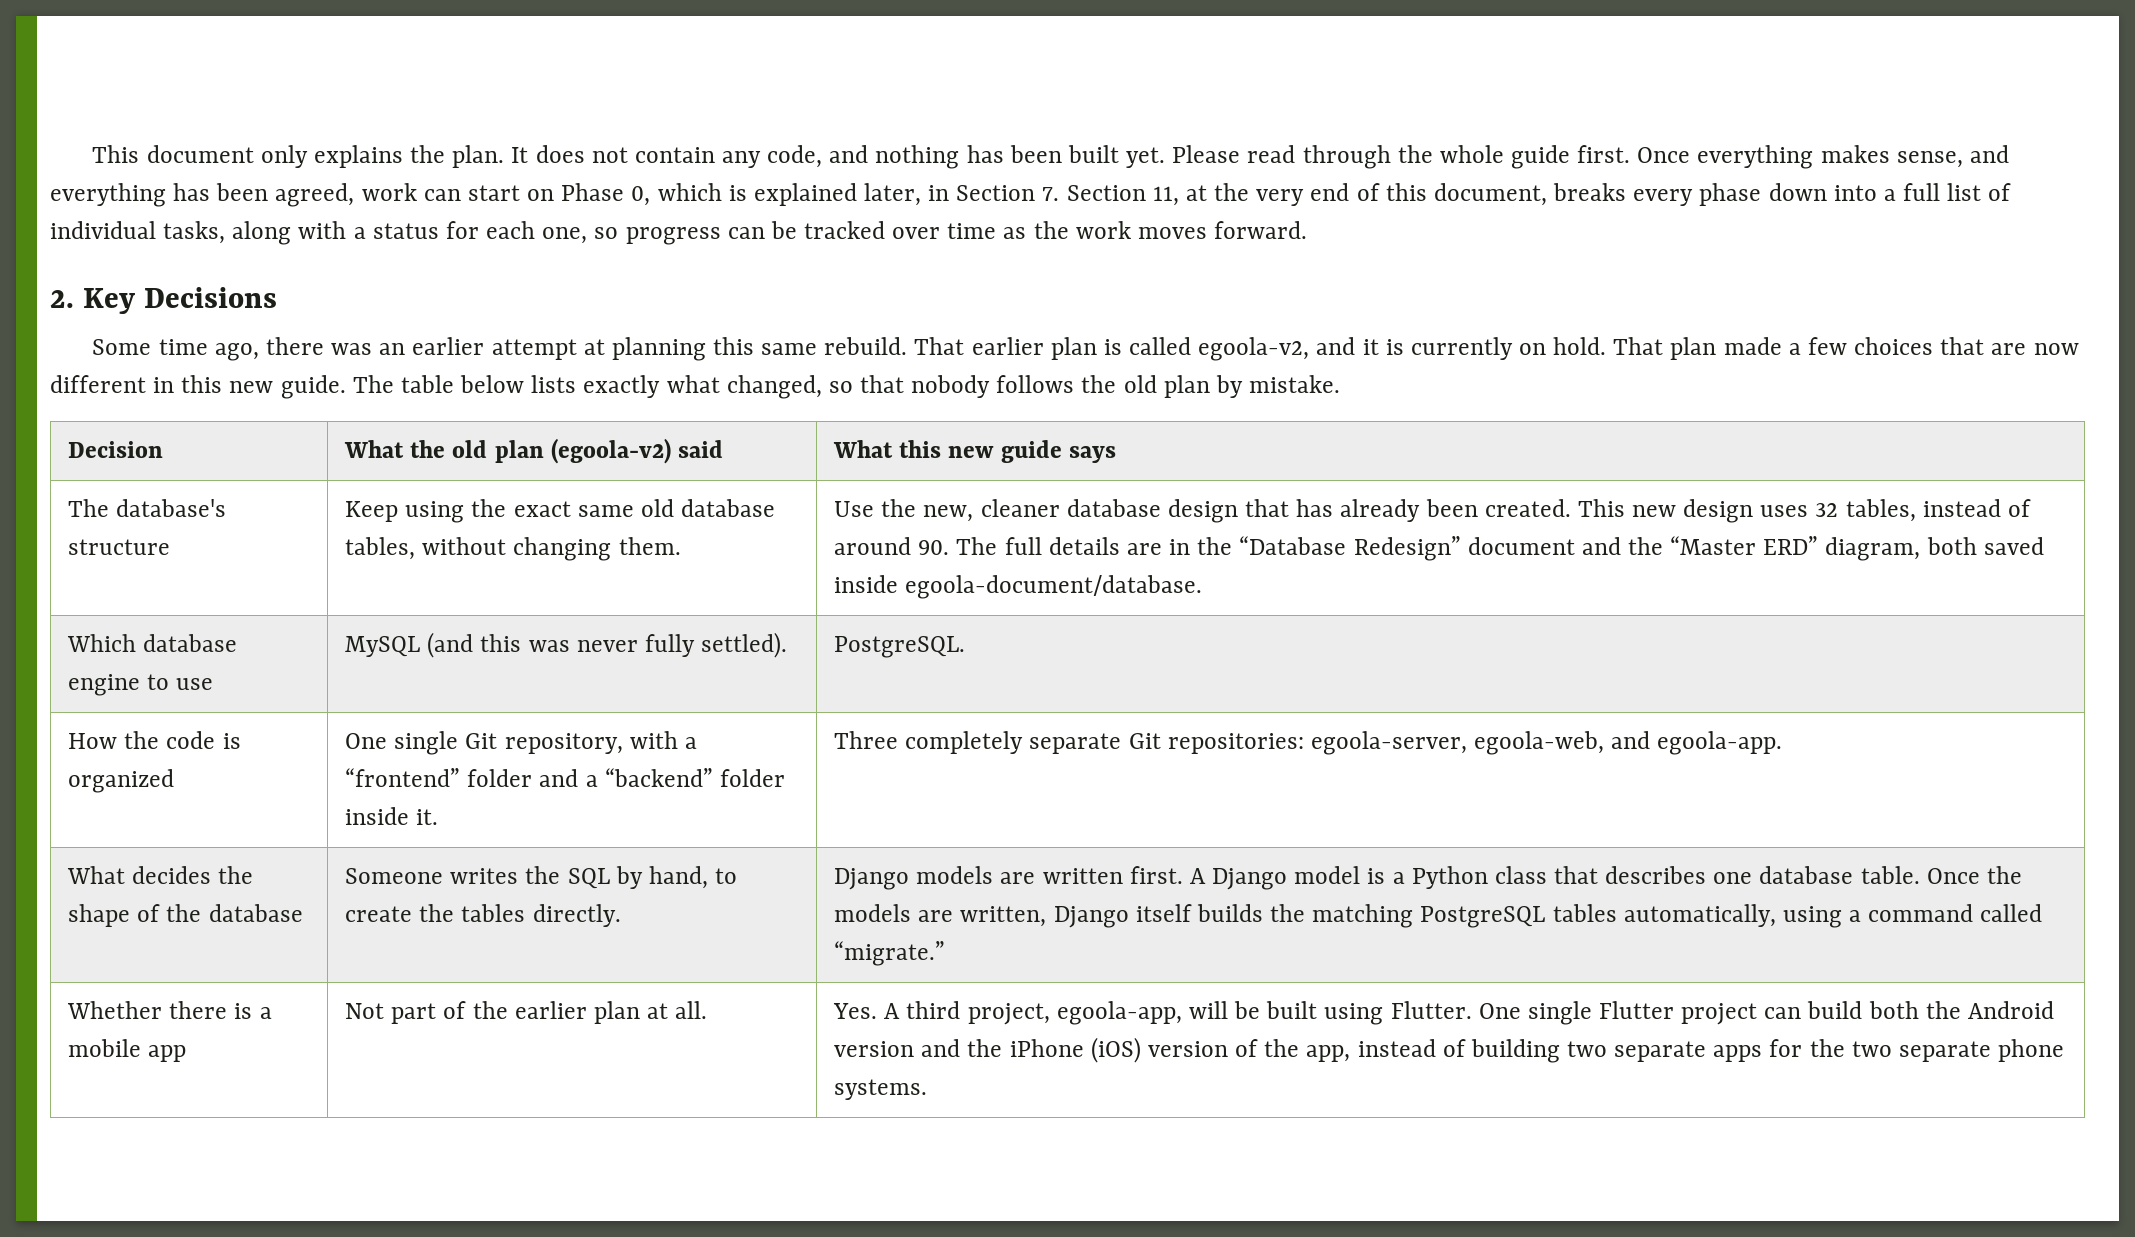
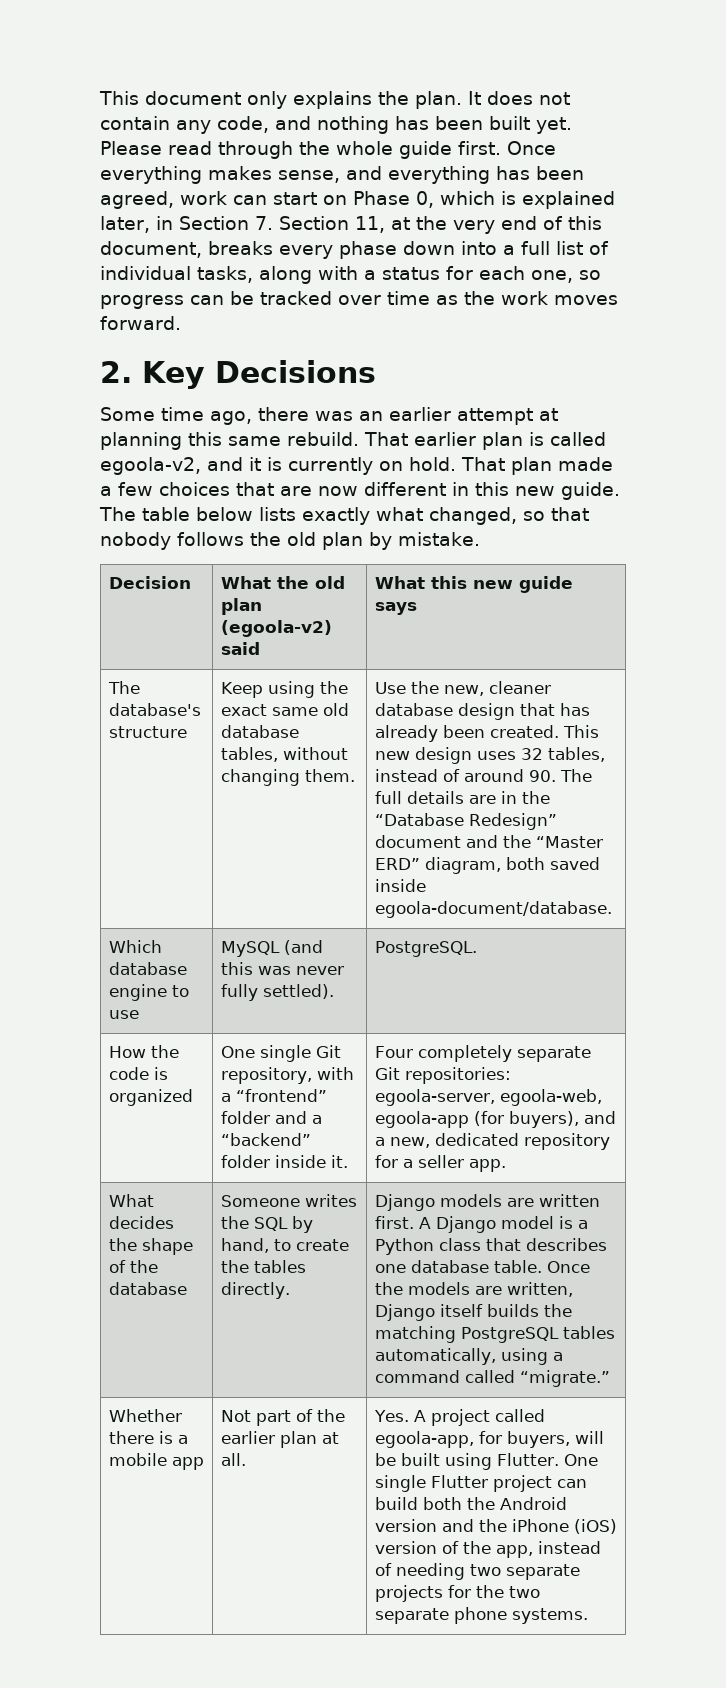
[834,731,899,749] Three -> [374,1046,413,1058] Four
[1611,731,1783,755] and egoola-app. -> [374,1111,616,1128] [374,1133,610,1150] [374,1155,506,1172] egoola-app (for buyers), and a new, dedicated repository for a seller app.
[906,1001,1182,1025] third project, egoola-app, -> [430,1409,545,1426] [374,1431,570,1448] project called egoola-app, for buyers,
[1470,1039,1763,1063] building two separate apps -> [395,1563,580,1580] [374,1585,443,1602] needing two separate projects

